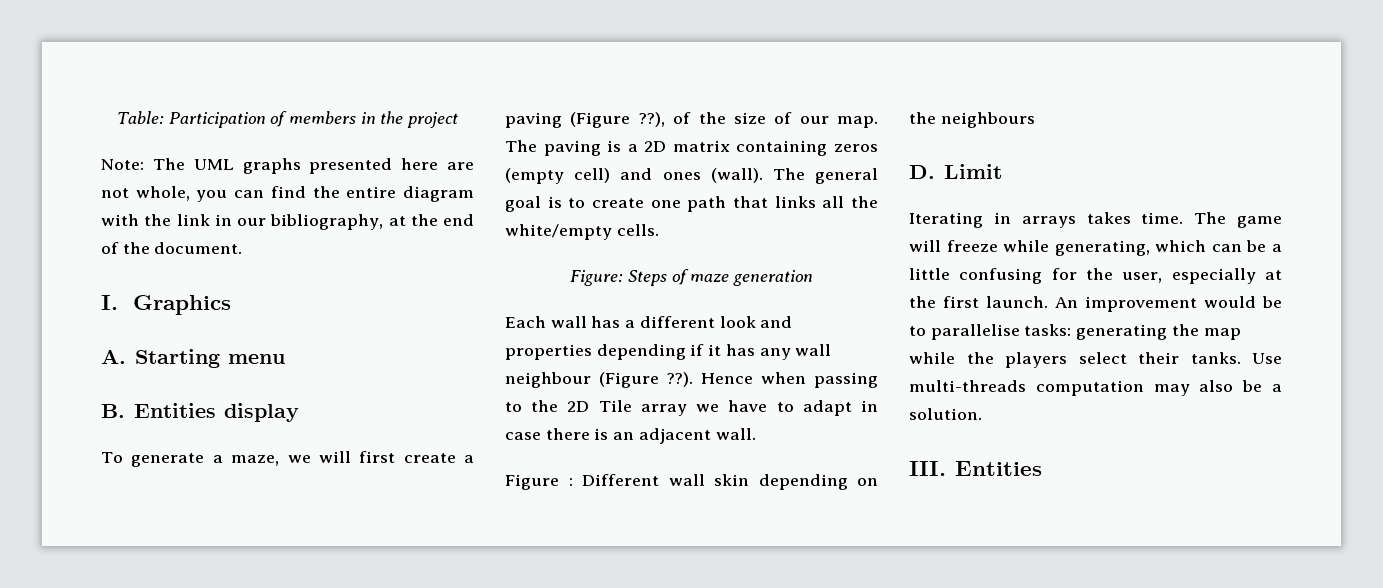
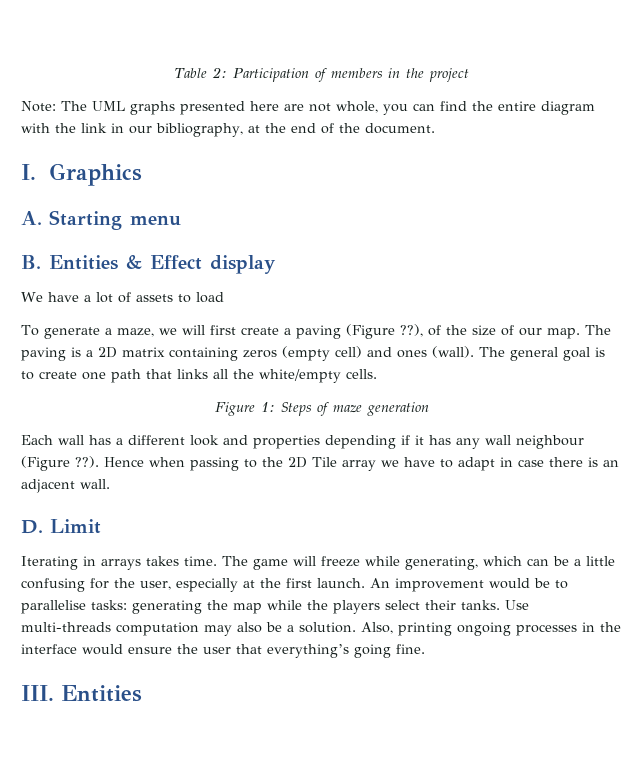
[116,111,164,124] Table: -> [174,67,227,78] Table 2:
(216, 410) none -> [125,255,202,270] & Effect
(299, 412) none -> [21,292,224,303] // We have a lot of assets to load
[570,270,624,286] Figure: -> [214,402,275,416] Figure 1:
[505,474,878,490] [909,112,1035,128] // Figure : Different wall skin depending on the neighbours -> (110, 484) none
(982, 414) none -> [361,622,621,636] [21,644,425,658] Also, printing ongoing processes in the interface would ensure the user that everything’s going fine.

